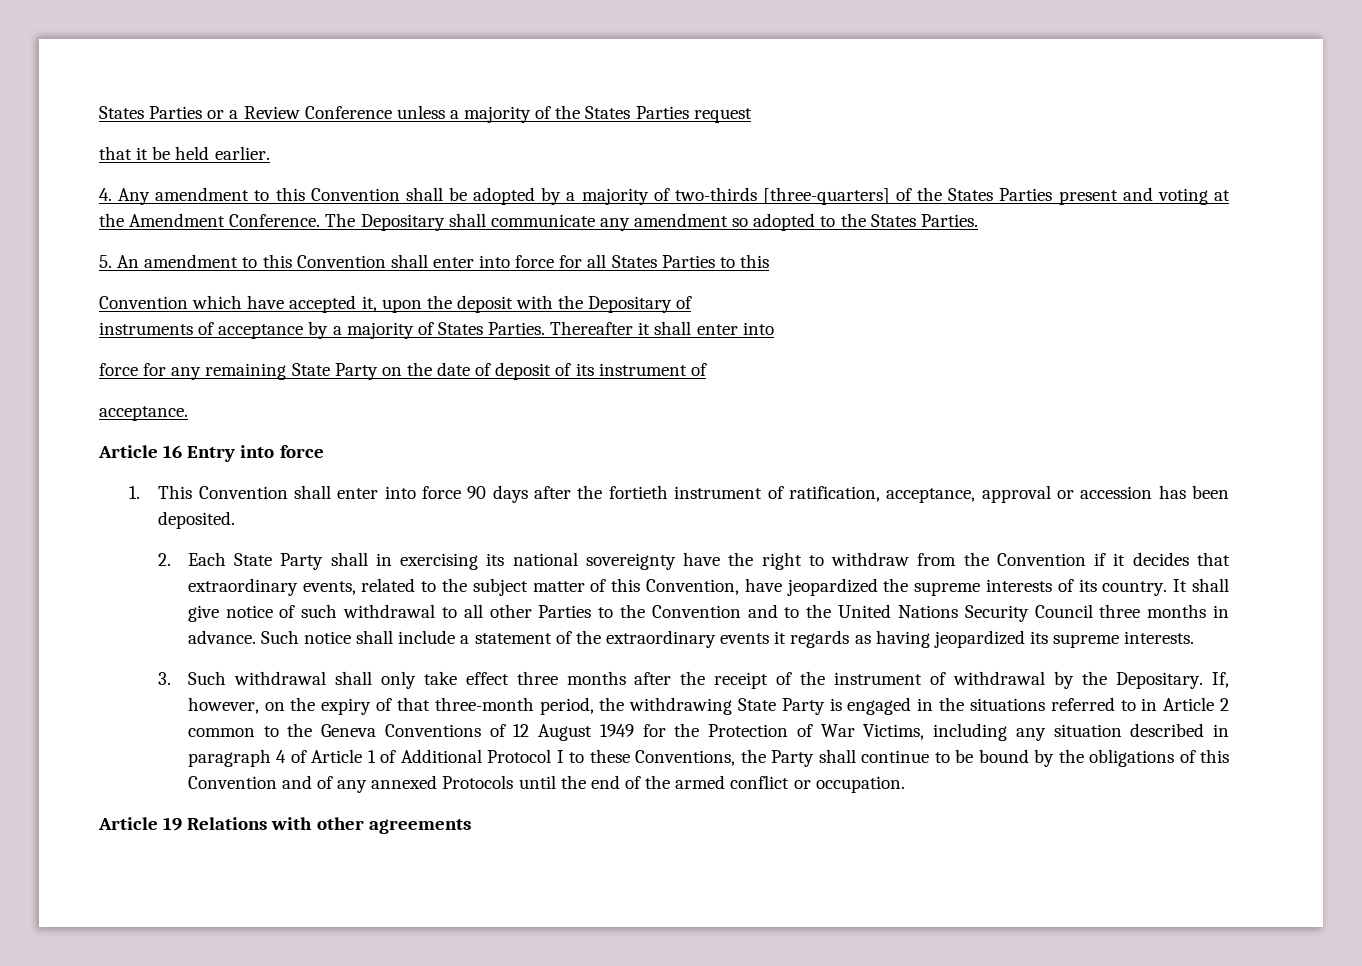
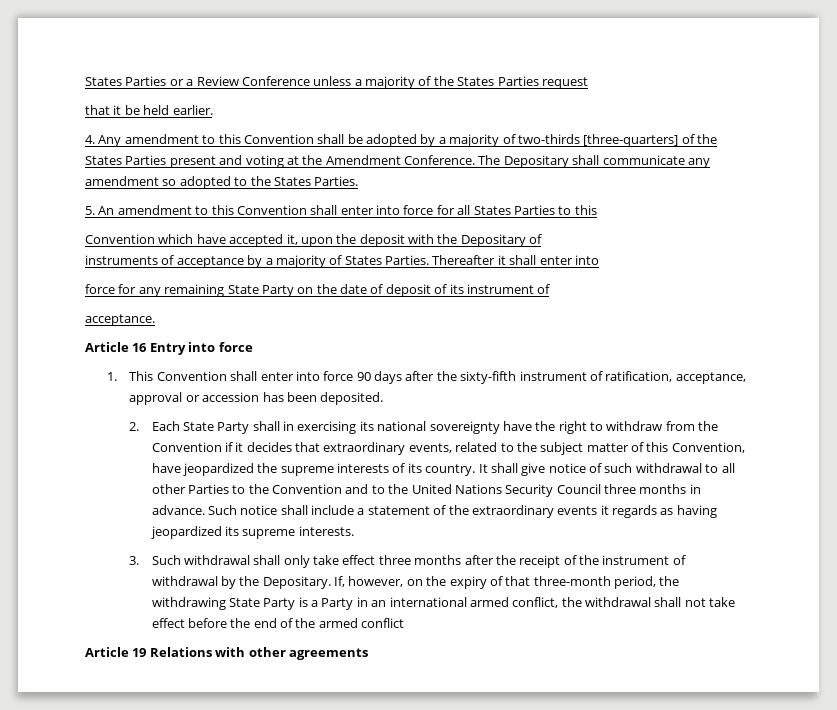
[608,485,668,499] fortieth -> [460,371,517,384] sixty-fifth
[847,697,1230,715] [187,723,1230,741] [187,749,1230,767] [187,775,556,793] engaged in the situations referred to in Article 2 common to the Geneva Conventions of 12 August 1949 for the Protection of War Victims, including any situation described in paragraph 4 of Article 1 of Additional Protocol I to these Conventions, the Party shall continue to be bound by the obligations of this Convention and of any annexed Protocols until -> [311,597,736,610] [151,618,227,628] a Party in an international armed conflict, the withdrawal shall not take effect before
[793,776,905,793] or occupation. -> (405, 623) none

